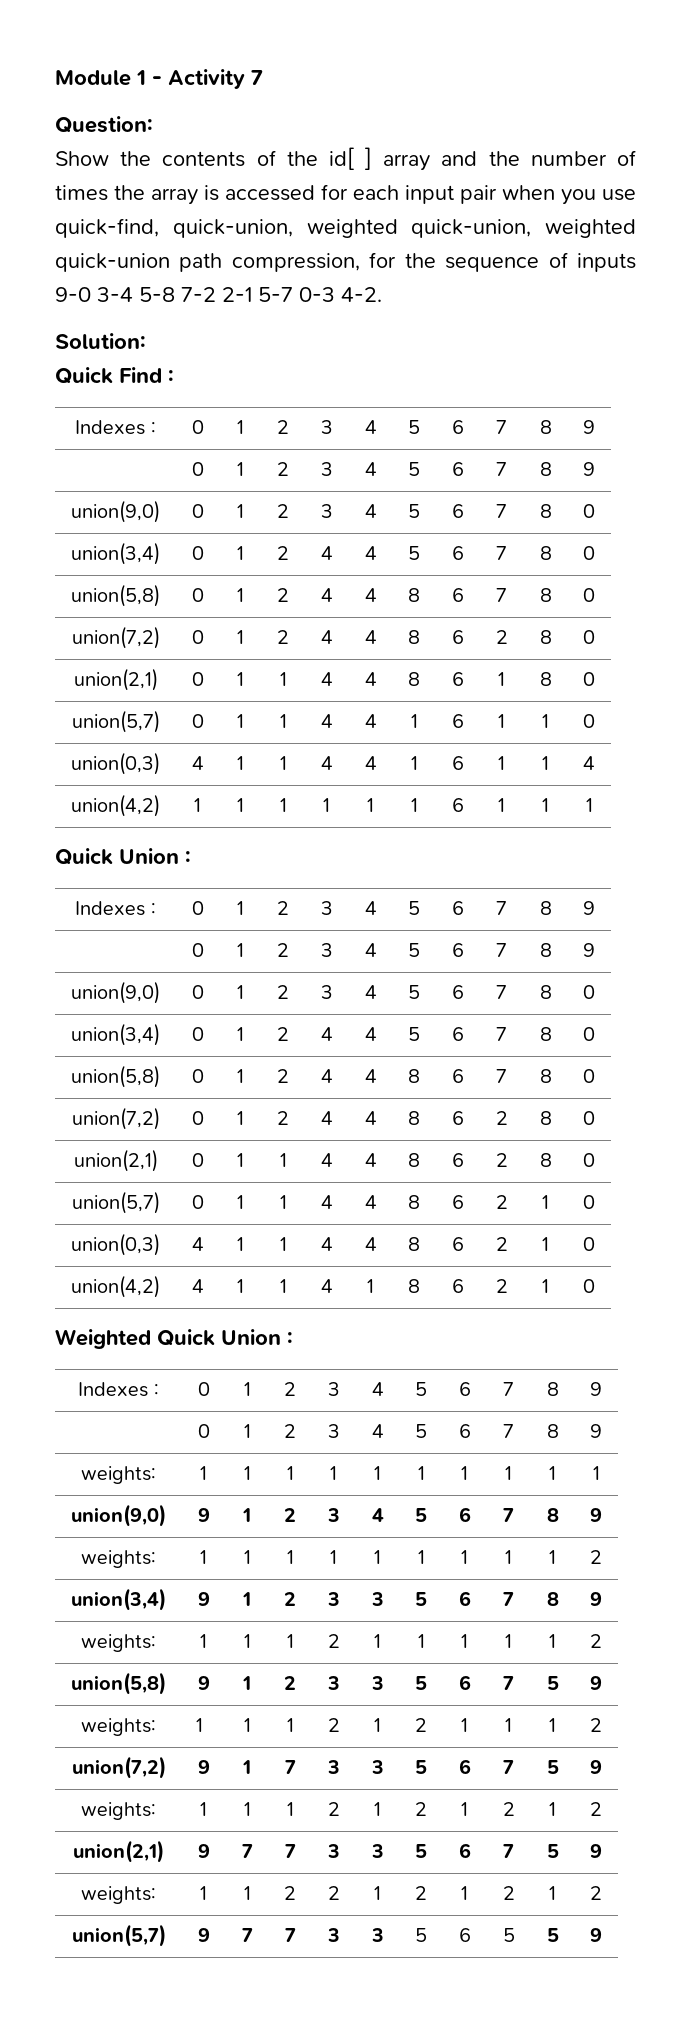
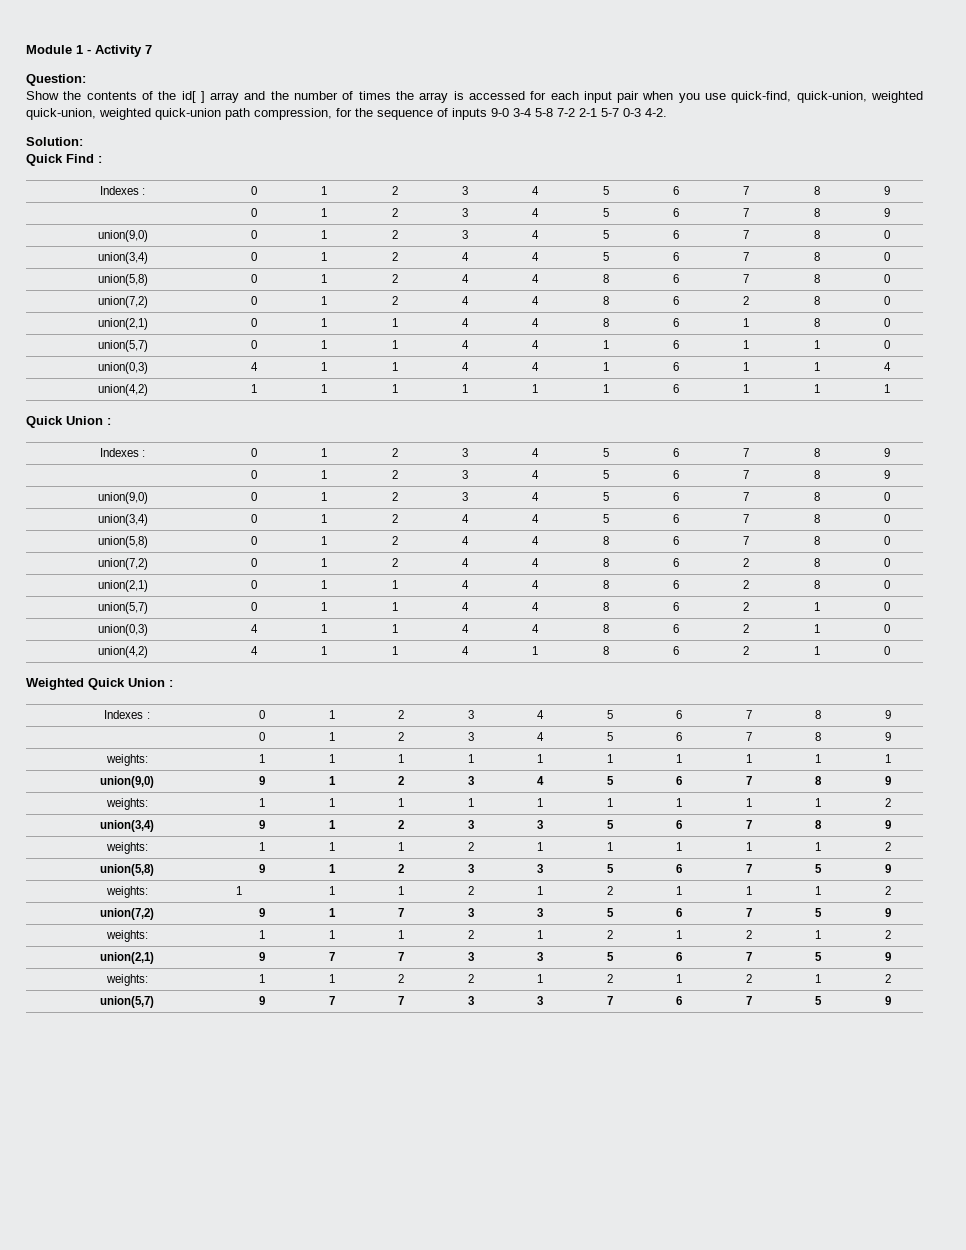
[415,1928,427,1942] [458,1928,471,1942] [502,1928,515,1942] 5 | 6 | 5 -> [606,996,613,1005] [676,996,682,1005] [745,996,752,1005] 7 | 6 | 7

